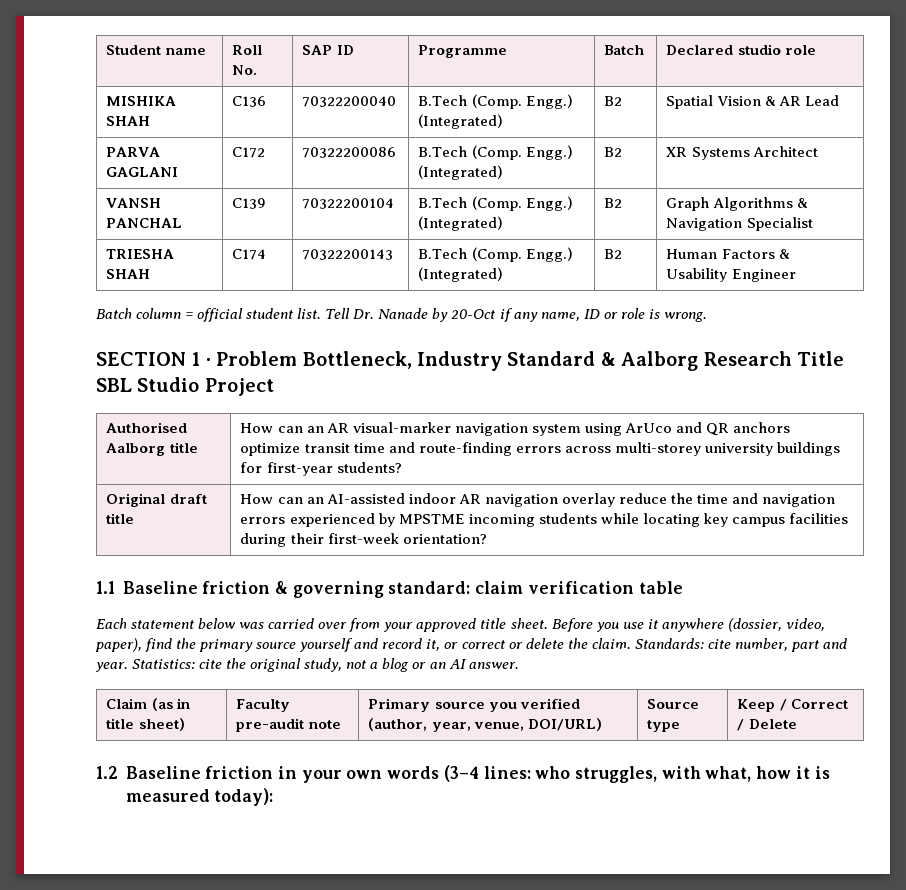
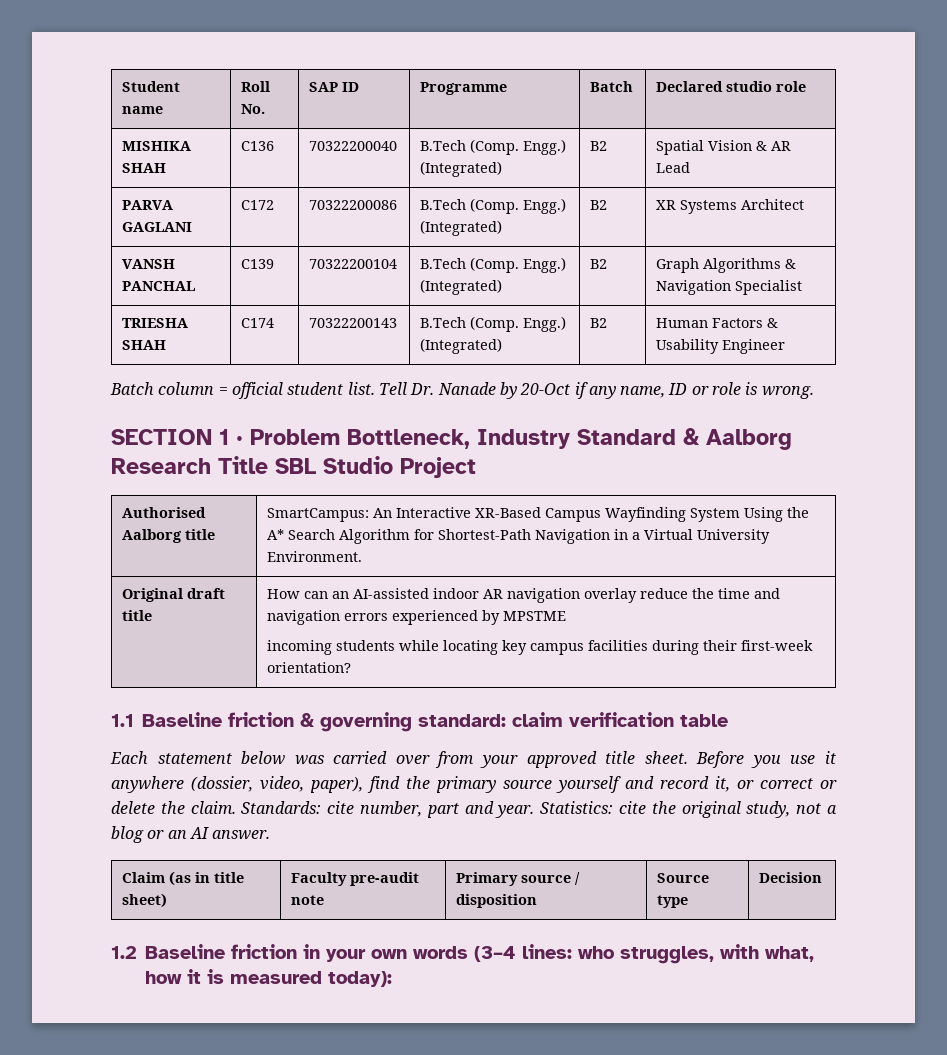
[240,422,791,436] [240,442,840,456] [240,462,402,476] How can an AR visual-marker navigation system using ArUco and QR anchors optimize transit time and route-finding errors across multi-storey university buildings for first-year students? -> [267,507,810,522] [267,529,771,544] [267,551,363,562] SmartCampus: An Interactive XR-Based Campus Wayfinding System Using the A* Search Algorithm for Shortest-Path Navigation in a Virtual University Environment.
(465, 519) none -> (567, 616) //
[488,698,580,712] [368,718,602,732] [647,699,700,709] [647,720,681,732] [737,699,848,712] [737,719,797,731] you verified (author, year, venue, DOI/URL) | Source type | Keep / Correct / Delete -> [575,872,581,885] [456,894,538,908] [657,873,710,883] [657,895,689,908] [759,872,823,883] / disposition | Source type | Decision

